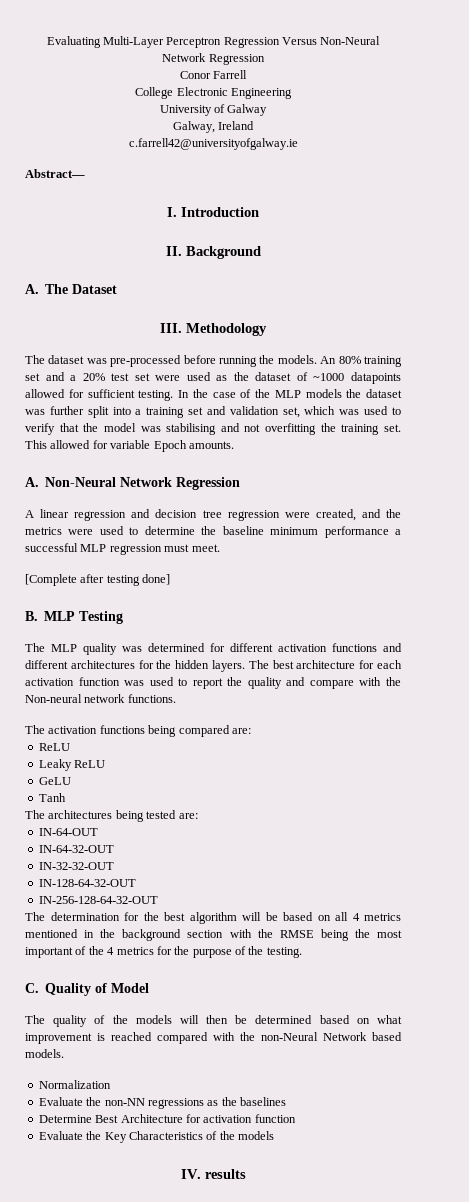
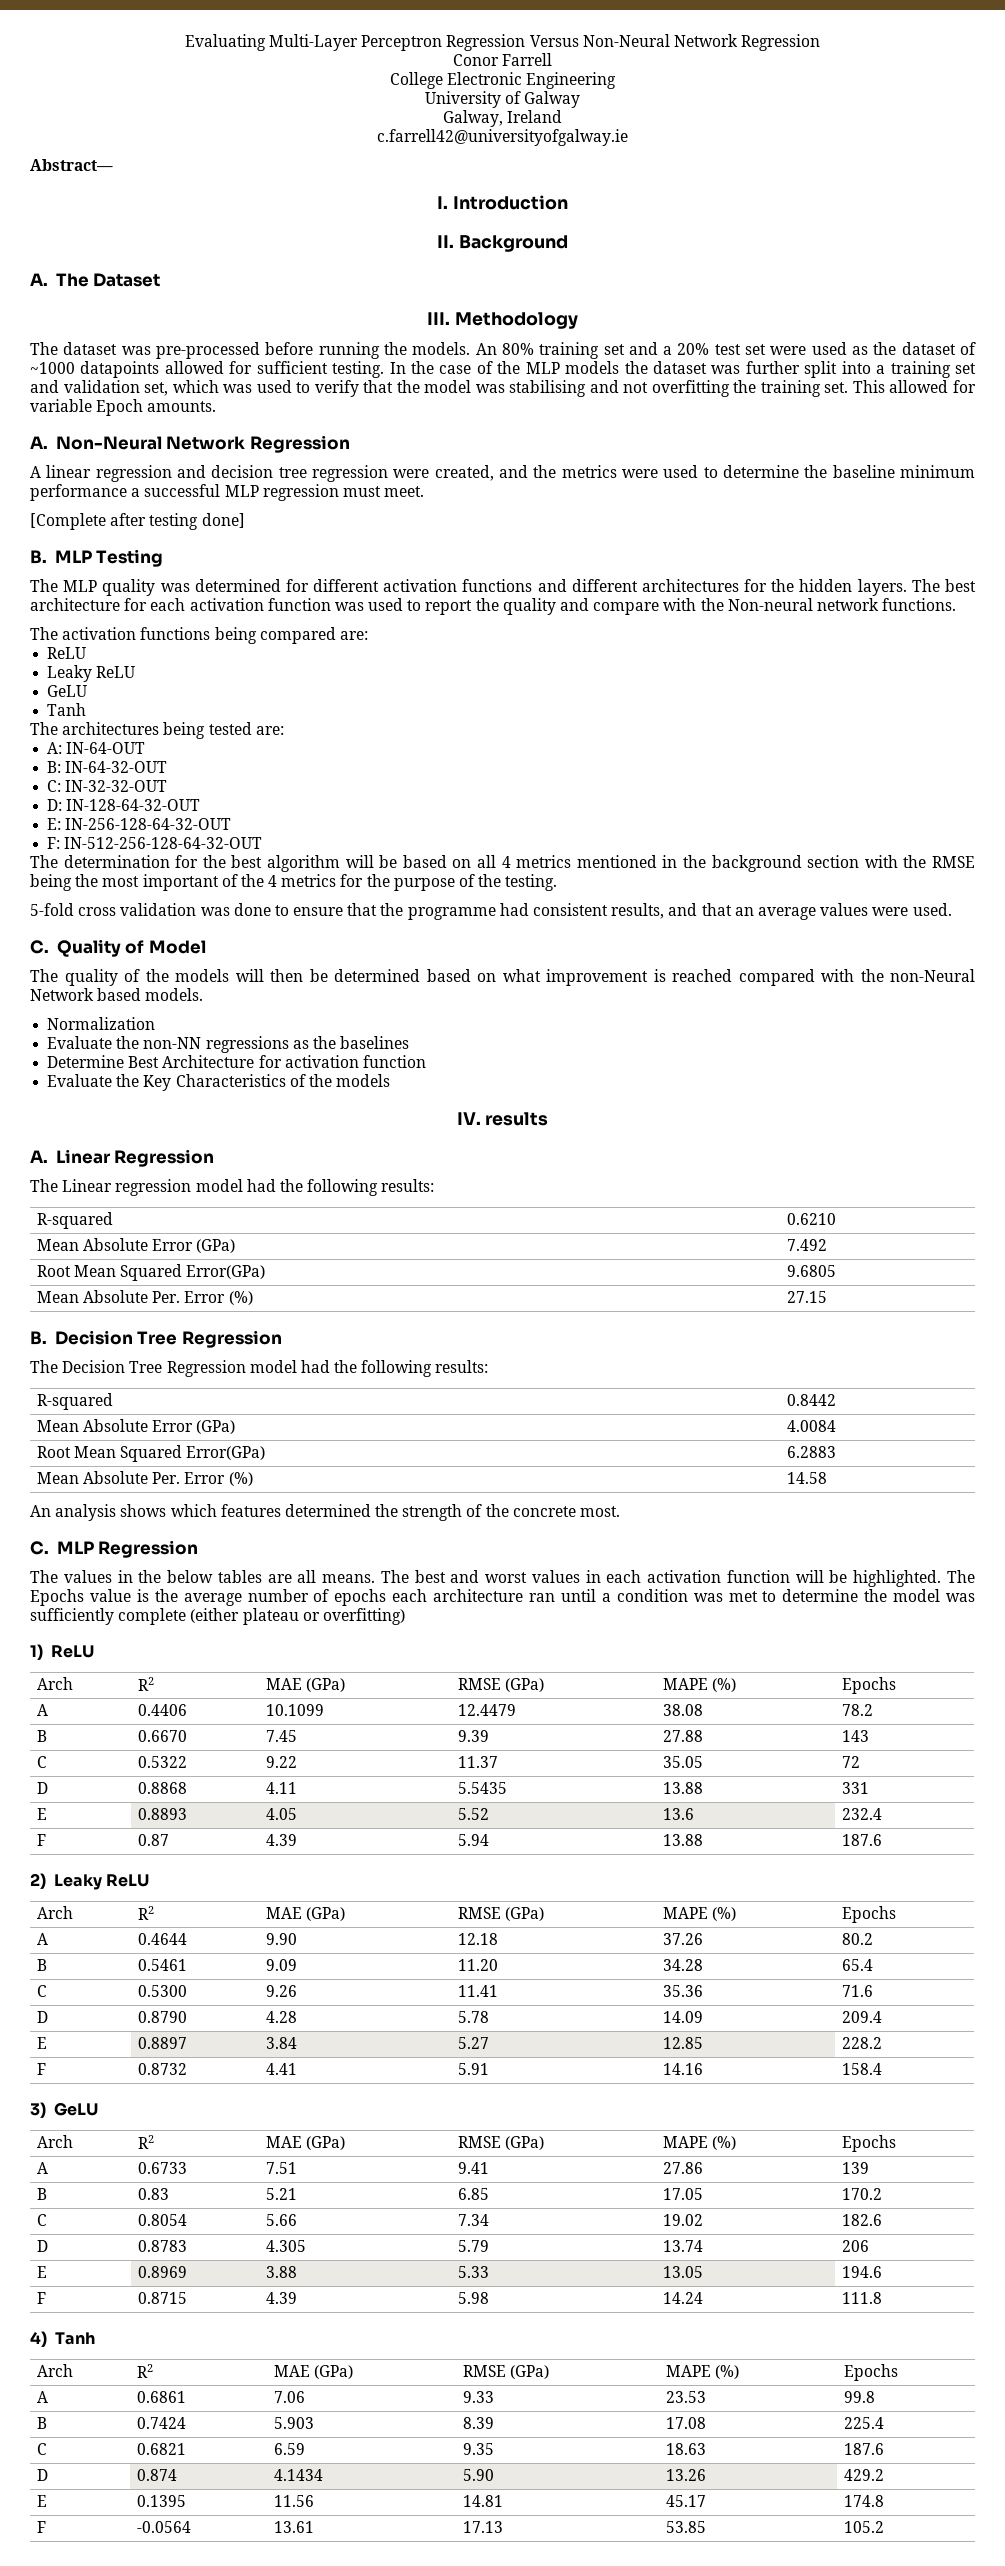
(198, 816) none -> [47,742,63,754] A:
(98, 832) none -> [47,761,62,773] B:
(114, 849) none -> [47,780,62,792] C:
(114, 866) none -> [47,799,63,811] D:
(136, 883) none -> [47,818,62,830] E:
(158, 900) none -> [47,837,263,849] // F: IN-512-256-128-64-32-OUT
(302, 952) none -> [30,903,952,920] // 5-fold cross validation was done to ensure that the programme had consistent results, and that an average values were used.
(246, 1174) none -> [30,1149,215,1167] [30,1179,435,1196] [36,1212,113,1229] [786,1213,836,1225] [36,1238,236,1253] [786,1239,827,1251] [36,1264,266,1281] [786,1265,836,1277] [36,1290,253,1305] [786,1291,827,1303] [30,1330,282,1348] [30,1360,489,1377] [36,1393,113,1410] [786,1394,836,1406] [36,1419,236,1434] [786,1420,836,1432] [36,1445,266,1462] [786,1446,836,1458] [36,1471,253,1486] [786,1472,827,1484] [30,1504,621,1521] [30,1540,199,1558] [30,1570,976,1587] [30,1589,975,1606] [30,1608,405,1625] [30,1644,94,1660] [36,1677,73,1690] [137,1677,154,1691] [265,1678,346,1692] [457,1678,545,1692] [662,1678,737,1692] [841,1677,896,1694] [36,1704,48,1716] [137,1704,187,1716] [265,1704,324,1716] [457,1704,516,1716] [662,1704,703,1716] [841,1704,873,1716] [36,1730,47,1742] [137,1730,187,1742] [265,1730,297,1742] [457,1730,489,1742] [662,1730,703,1742] [841,1730,869,1742] [36,1756,47,1768] [137,1756,187,1768] [265,1756,297,1768] [457,1756,498,1768] [662,1756,703,1768] [841,1756,860,1768] [36,1782,48,1794] [137,1782,187,1794] [265,1782,297,1794] [457,1782,507,1794] [662,1782,703,1794] [841,1782,869,1794] [36,1808,47,1820] [137,1808,187,1820] [265,1808,297,1820] [457,1808,489,1820] [662,1808,694,1820] [841,1808,882,1820] [36,1834,46,1846] [137,1834,169,1846] [265,1834,297,1846] [457,1834,489,1846] [662,1834,703,1846] [841,1834,882,1846] [30,1873,150,1890] [36,1906,73,1919] [137,1906,154,1920] [265,1907,346,1921] [457,1907,545,1921] [662,1907,737,1921] [841,1906,896,1923] [36,1933,48,1945] [137,1933,187,1945] [265,1933,297,1945] [457,1933,498,1945] [662,1933,703,1945] [841,1933,873,1945] [36,1959,47,1971] [137,1959,187,1971] [265,1959,297,1971] [457,1959,498,1971] [662,1959,703,1971] [841,1959,873,1971] [36,1985,47,1997] [137,1985,187,1997] [265,1985,297,1997] [457,1985,498,1997] [662,1985,703,1997] [841,1985,873,1997] [36,2011,48,2023] [137,2011,187,2023] [265,2011,297,2023] [457,2011,489,2023] [662,2011,703,2023] [841,2011,882,2023] [36,2037,47,2049] [137,2037,187,2049] [265,2037,297,2049] [457,2037,489,2049] [662,2037,703,2049] [841,2037,882,2049] [36,2063,46,2075] [137,2063,187,2075] [265,2063,297,2075] [457,2063,489,2075] [662,2063,703,2075] [841,2063,882,2075] [30,2102,98,2118] [36,2135,73,2148] [137,2135,154,2149] [265,2136,346,2150] [457,2136,545,2150] [662,2136,737,2150] [841,2135,896,2152] [36,2162,48,2174] [137,2162,187,2174] [265,2162,297,2174] [457,2162,489,2174] [662,2162,703,2174] [841,2162,869,2174] [36,2188,47,2200] [137,2188,169,2200] [265,2188,297,2200] [457,2188,489,2200] [662,2188,703,2200] [841,2188,882,2200] [36,2214,47,2226] [137,2214,187,2226] [265,2214,297,2226] [457,2214,489,2226] [662,2214,703,2226] [841,2214,882,2226] [36,2240,48,2252] [137,2240,187,2252] [265,2240,306,2252] [457,2240,489,2252] [662,2240,703,2252] [841,2240,869,2252] [36,2266,47,2278] [137,2266,187,2278] [265,2266,297,2278] [457,2266,489,2278] [662,2266,703,2278] [841,2266,882,2278] [36,2292,46,2304] [137,2292,187,2304] [265,2292,297,2304] [457,2292,489,2304] [662,2292,703,2304] [841,2292,882,2304] [30,2331,95,2347] [36,2364,73,2377] [136,2364,153,2378] [273,2365,354,2379] [462,2365,550,2379] [665,2365,740,2379] [843,2364,898,2381] [36,2391,48,2403] [136,2391,186,2403] [273,2391,305,2403] [462,2391,494,2403] [665,2391,706,2403] [843,2391,875,2403] [36,2417,47,2429] [136,2417,186,2429] [273,2417,314,2429] [462,2417,494,2429] [665,2417,706,2429] [843,2417,884,2429] [36,2443,47,2455] [136,2443,186,2455] [273,2443,305,2455] [462,2443,494,2455] [665,2443,706,2455] [843,2443,884,2455] [36,2469,48,2481] [136,2469,177,2481] [273,2469,323,2481] [462,2469,494,2481] [665,2469,706,2481] [843,2469,884,2481] [36,2495,47,2507] [136,2495,186,2507] [273,2495,314,2507] [462,2495,503,2507] [665,2495,706,2507] [843,2495,884,2507] [36,2521,46,2533] [136,2521,191,2533] [273,2521,314,2533] [462,2521,503,2533] [665,2521,706,2533] [843,2521,884,2533] // A. Linear Regression // The Linear regression model had the following results: // R-squared | 0.6210 // Mean Absolute Error (GPa) | 7.492 // Root Mean Squared Error(GPa) | 9.6805 // Mean Absolute Per. Error (%) | 27.15 // B. Decision Tree Regression // The Decision Tree Regression model had the following results: // R-squared | 0.8442 // Mean Absolute Error (GPa) | 4.0084 // Root Mean Squared Error(GPa) | 6.2883 // Mean Absolute Per. Error (%) | 14.58 // An analysis shows which features determined the strength of the concrete most. // C. MLP Regression // The values in the below tables are all means. The best and worst values in each activation function will be highlighted. The Epochs value is the average number of epochs each architecture ran until a condition was met to determine the model was sufficiently complete (either plateau or overfitting) // 1) ReLU // Arch | R2 | MAE (GPa) | RMSE (GPa) | MAPE (%) | Epochs // A | 0.4406 | 10.1099 | 12.4479 | 38.08 | 78.2 // B | 0.6670 | 7.45 | 9.39 | 27.88 | 143 // C | 0.5322 | 9.22 | 11.37 | 35.05 | 72 // D | 0.8868 | 4.11 | 5.5435 | 13.88 | 331 // E | 0.8893 | 4.05 | 5.52 | 13.6 | 232.4 // F | 0.87 | 4.39 | 5.94 | 13.88 | 187.6 // 2) Leaky ReLU // Arch | R2 | MAE (GPa) | RMSE (GPa) | MAPE (%) | Epochs // A | 0.4644 | 9.90 | 12.18 | 37.26 | 80.2 // B | 0.5461 | 9.09 | 11.20 | 34.28 | 65.4 // C | 0.5300 | 9.26 | 11.41 | 35.36 | 71.6 // D | 0.8790 | 4.28 | 5.78 | 14.09 | 209.4 // E | 0.8897 | 3.84 | 5.27 | 12.85 | 228.2 // F | 0.8732 | 4.41 | 5.91 | 14.16 | 158.4 // 3) GeLU // Arch | R2 | MAE (GPa) | RMSE (GPa) | MAPE (%) | Epochs // A | 0.6733 | 7.51 | 9.41 | 27.86 | 139 // B | 0.83 | 5.21 | 6.85 | 17.05 | 170.2 // C | 0.8054 | 5.66 | 7.34 | 19.02 | 182.6 // D | 0.8783 | 4.305 | 5.79 | 13.74 | 206 // E | 0.8969 | 3.88 | 5.33 | 13.05 | 194.6 // F | 0.8715 | 4.39 | 5.98 | 14.24 | 111.8 // 4) Tanh // Arch | R2 | MAE (GPa) | RMSE (GPa) | MAPE (%) | Epochs // A | 0.6861 | 7.06 | 9.33 | 23.53 | 99.8 // B | 0.7424 | 5.903 | 8.39 | 17.08 | 225.4 // C | 0.6821 | 6.59 | 9.35 | 18.63 | 187.6 // D | 0.874 | 4.1434 | 5.90 | 13.26 | 429.2 // E | 0.1395 | 11.56 | 14.81 | 45.17 | 174.8 // F | -0.0564 | 13.61 | 17.13 | 53.85 | 105.2

